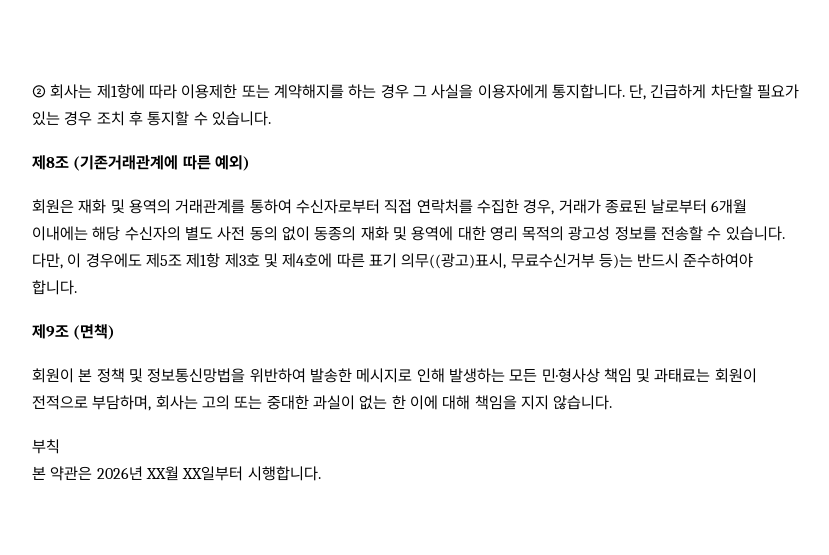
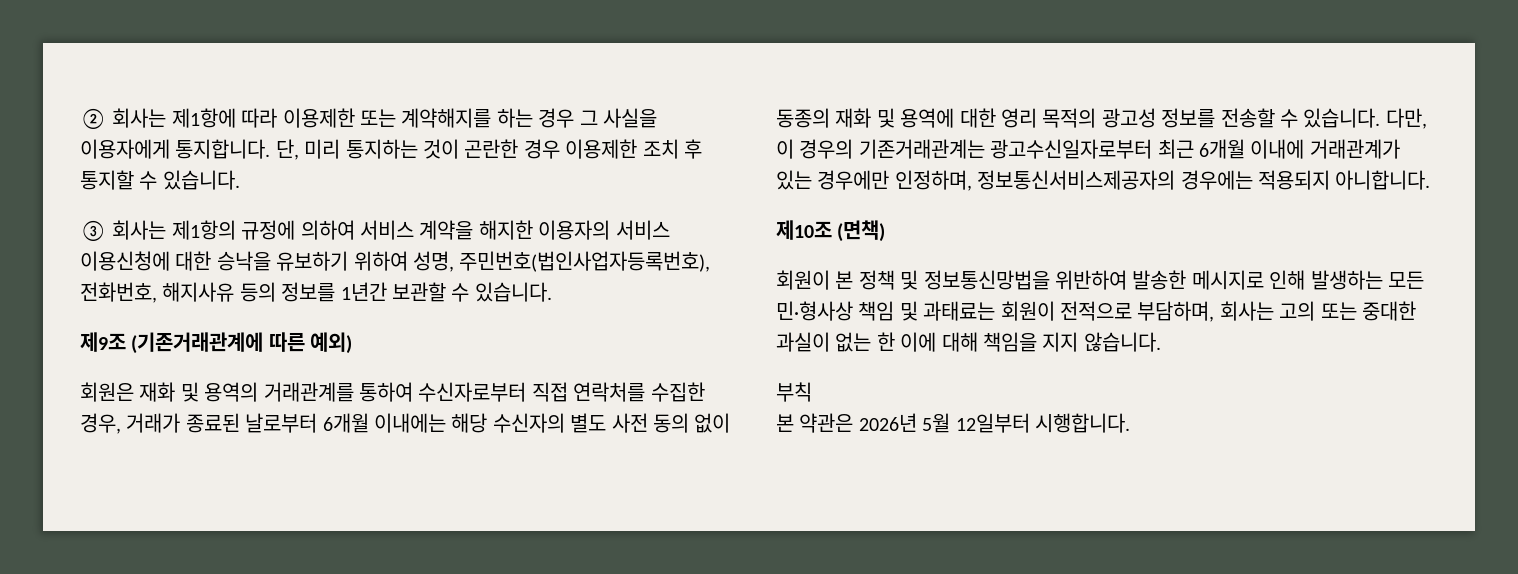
[650,84,800,99] [32,111,93,126] 긴급하게 차단할 필요가 있는 경우 -> [304,139,638,159] 미리 통지하는 것이 곤란한 경우 이용제한
[32,155,69,170] 제8조 -> [80,220,670,241] [80,251,711,272] [80,282,552,303] [80,332,126,352] ③ 회사는 제1항의 규정에 의하여 서비스 계약을 해지한 이용자의 서비스 이용신청에 대한 승낙을 유보하기 위하여 성명, 주민번호(법인사업자등록번호), 전화번호, 해지사유 등의 정보를 1년간 보관할 수 있습니다. // 제9조
[85,253,754,269] [32,280,77,295] [32,324,69,339] 경우에도 제5조 제1항 제3호 및 제4호에 따른 표기 의무((광고)표시, 무료수신거부 등)는 반드시 준수하여야 합니다. // 제9조 -> [799,139,1400,159] [776,170,1431,191] [776,220,832,240] 경우의 기존거래관계는 광고수신일자로부터 최근 6개월 이내에 거래관계가 있는 경우에만 인정하며, 정보통신서비스제공자의 경우에는 적용되지 아니합니다. // 제10조
[145,466,244,481] XX월 XX일부터 -> [922,413,1030,433] 5월 12일부터

